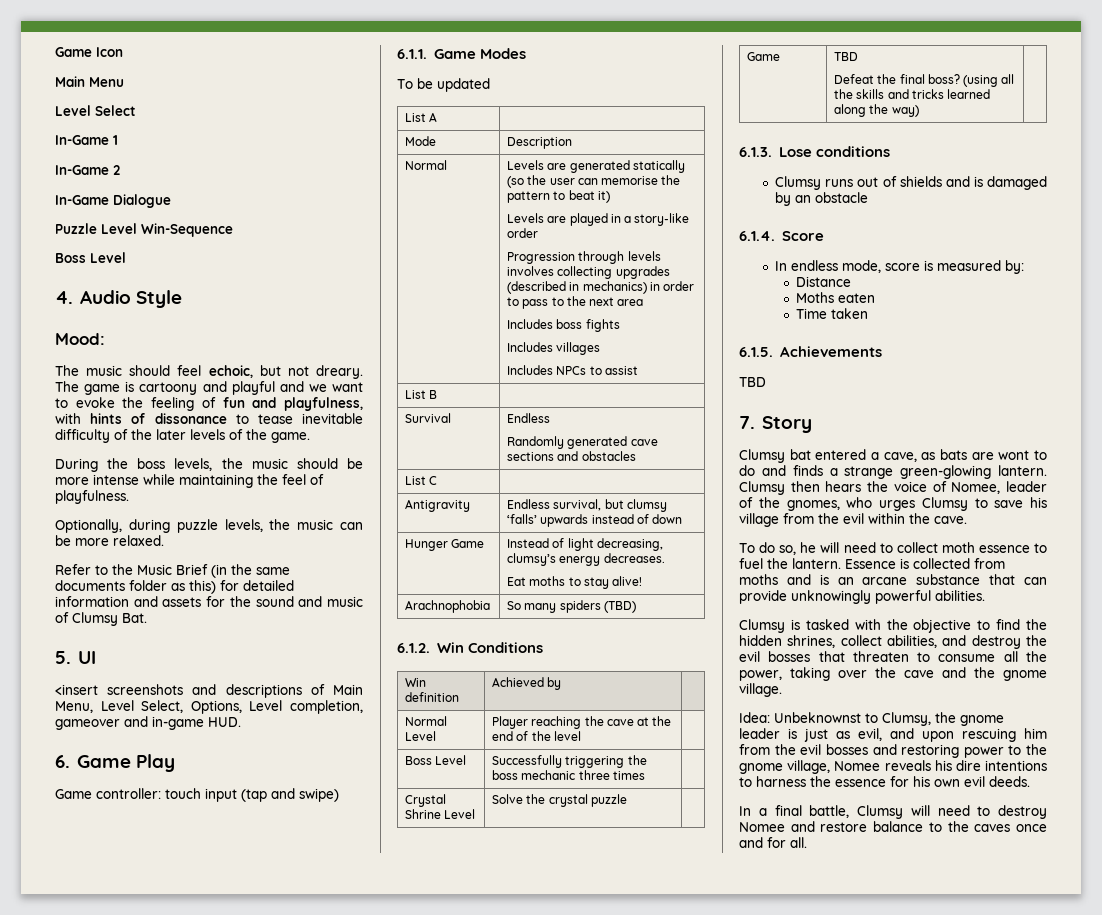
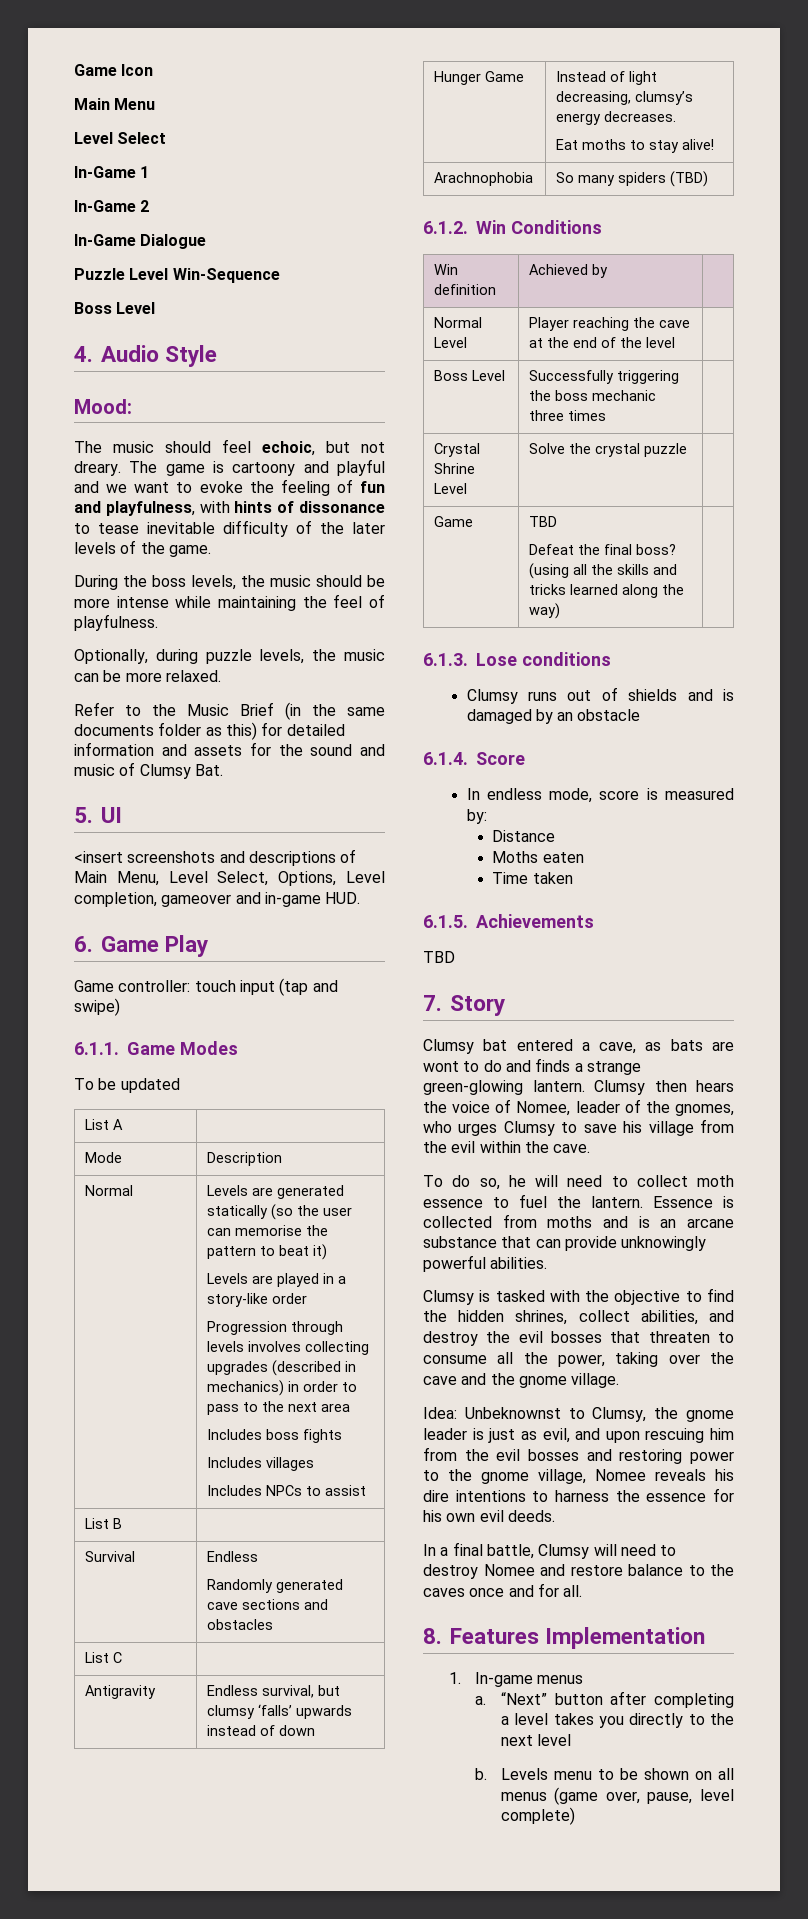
(807, 842) none -> [423,1627,706,1649] [448,1672,584,1687] [474,1691,734,1708] [500,1713,734,1728] [500,1734,572,1746] [474,1768,734,1780] [500,1787,734,1805] [500,1807,575,1825] // 8. Features Implementation // 1. In-game menus // a. “Next” button after completing a level takes you directly to the next level // b. Levels menu to be shown on all menus (game over, pause, level complete)

